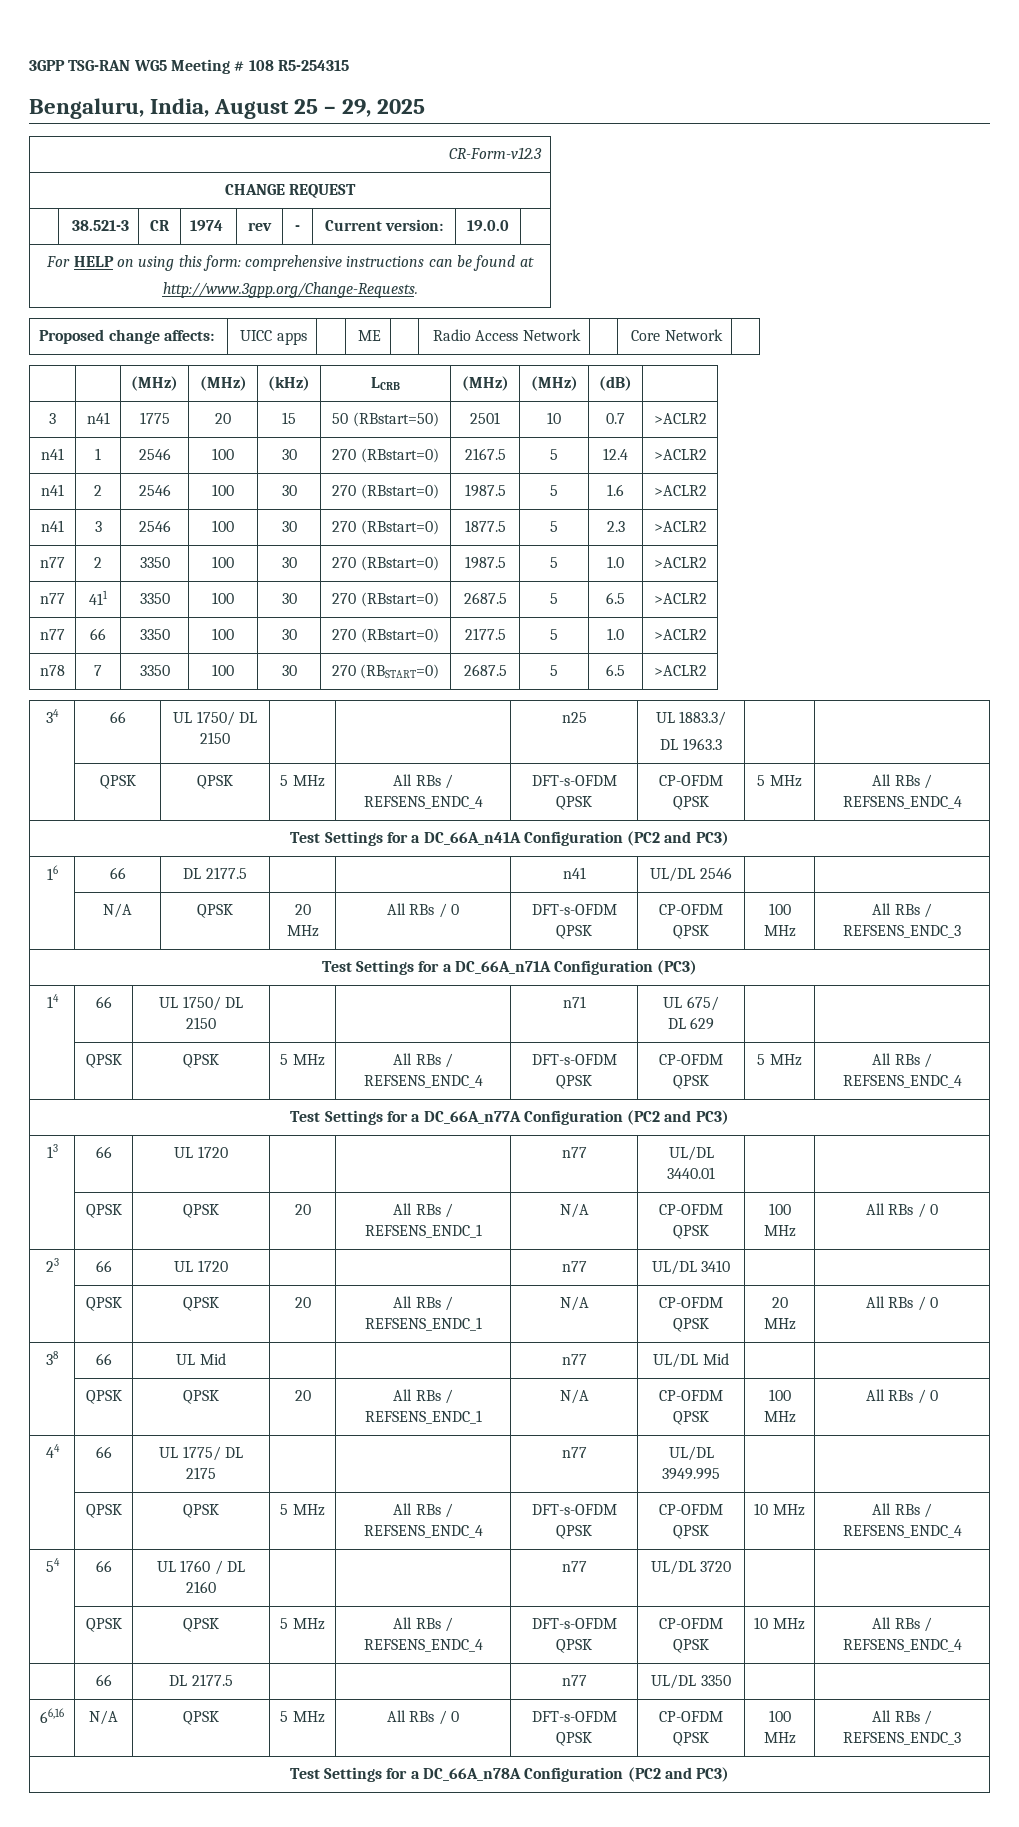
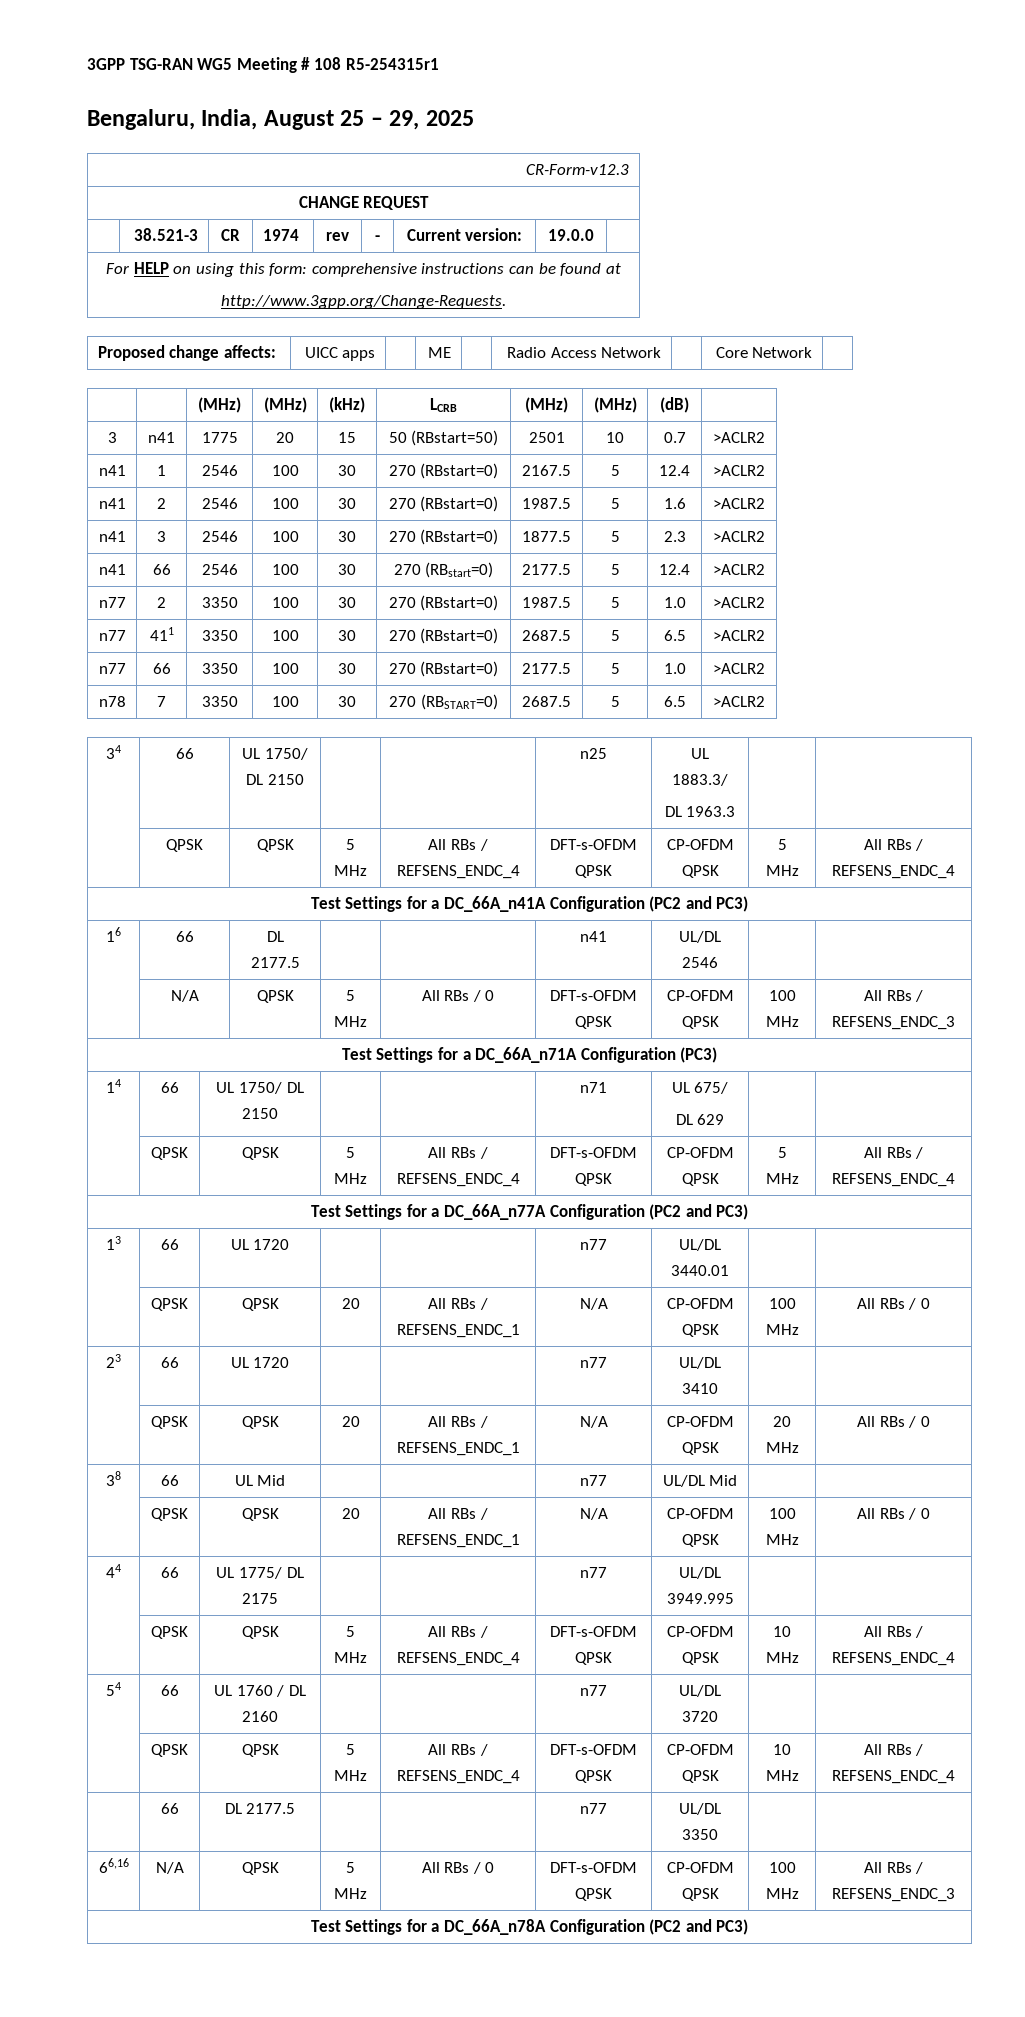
[277,60,349,71] R5-254315 -> [345,58,439,70] R5-254315r1
(707, 526) none -> [98,564,126,575] [152,564,171,575] [201,564,238,575] [271,564,299,575] [338,564,356,575] [393,562,494,578] [522,564,571,575] [610,564,620,575] [659,564,690,575] [713,564,765,575] // n41 | 66 | 2546 | 100 | 30 | 270 (RBstart=0) | 2177.5 | 5 | 12.4 | >ACLR2
[294,904,311,915] 20 -> [346,990,355,1001] 5

